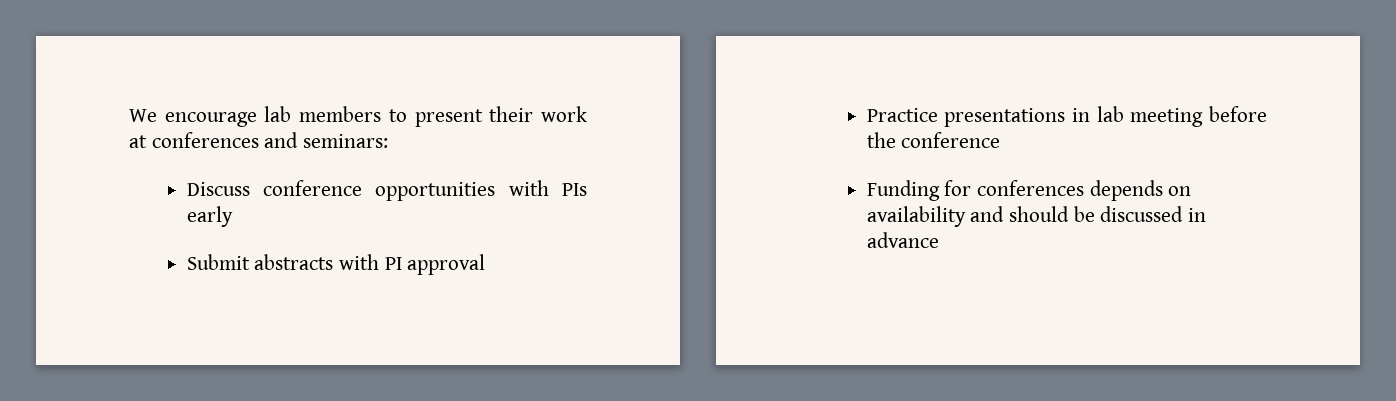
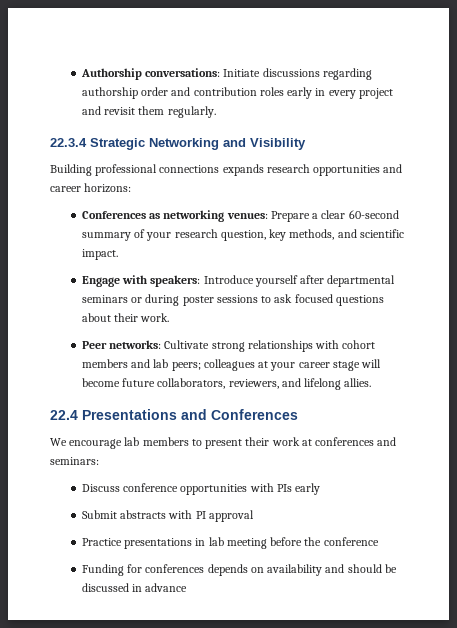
(129, 115) none -> [80,68,372,80] [81,87,393,99] [81,106,216,118] [50,138,306,150] [50,164,403,176] [50,183,132,193] [81,210,399,222] [81,229,404,241] [81,249,118,260] [81,275,396,287] [81,294,384,306] [81,313,170,322] [81,340,376,352] [81,359,382,371] [81,378,372,390] [50,409,298,420] Authorship conversations: Initiate discussions regarding authorship order and contribution roles early in every project and revisit them regularly. // 22.3.4 Strategic Networking and Visibility // Building professional connections expands research opportunities and career horizons: // Conferences as networking venues: Prepare a clear 60-second summary of your research question, key methods, and scientific impact. // Engage with speakers: Introduce yourself after departmental seminars or during poster sessions to ask focused questions about their work. // Peer networks: Cultivate strong relationships with cohort members and lab peers; colleagues at your career stage will become future collaborators, reviewers, and lifelong allies. // 22.4 Presentations and Conferences //

